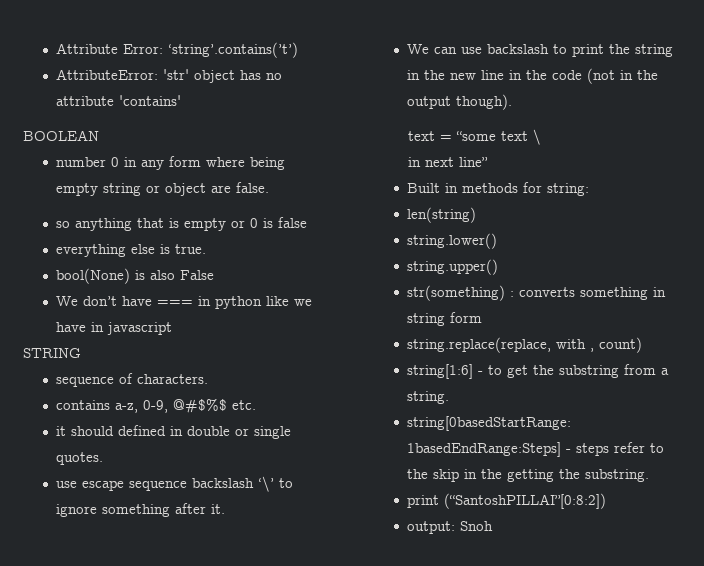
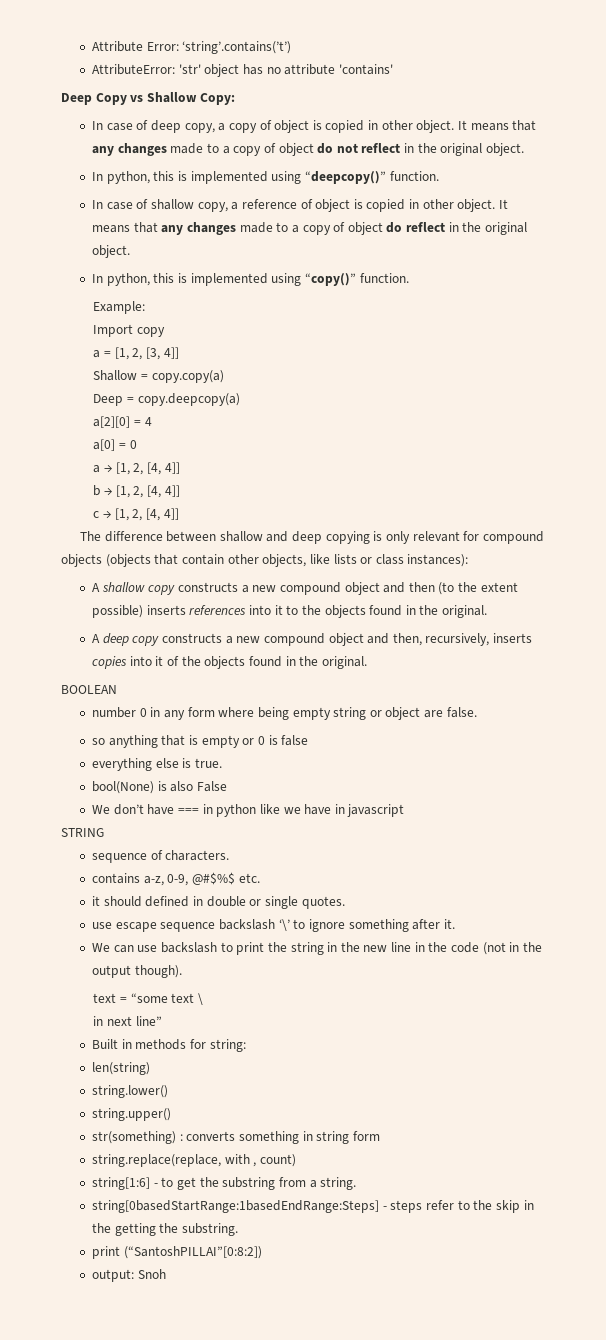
(182, 100) none -> [61,92,235,105] [91,120,537,133] [91,143,525,156] [91,171,439,184] [91,199,509,212] [91,222,528,235] [91,245,130,258] [91,273,409,286] [93,301,146,314] [93,324,165,337] [93,347,179,360] [93,370,224,383] [93,393,240,406] [93,416,152,428] [93,439,137,451] [93,462,180,475] [93,485,180,498] [93,508,179,521] [79,531,545,544] [61,554,469,567] [91,582,518,595] [91,605,488,618] [91,633,533,646] [91,656,367,669] // Deep Copy vs Shallow Copy: // In case of deep copy, a copy of object is copied in other object. It means that any changes made to a copy of object do not reflect in the original object. // In python, this is implemented using “deepcopy()” function. // In case of shallow copy, a reference of object is copied in other object. It means that any changes made to a copy of object do reflect in the original object. // In python, this is implemented using “copy()” function. // Example: // Import copy // a = [1, 2, [3, 4]] // Shallow = copy.copy(a) // Deep = copy.deepcopy(a) // a[2][0] = 4 // a[0] = 0 // a → [1, 2, [4, 4]] // b → [1, 2, [4, 4]] // c → [1, 2, [4, 4]] // The difference between shallow and deep copying is only relevant for compound objects (objects that contain other objects, like lists or class instances): // A shallow copy constructs a new compound object and then (to the extent possible) inserts references into it to the objects found in the original. // A deep copy constructs a new compound object and then, recursively, inserts copies into it of the objects found in the original.

